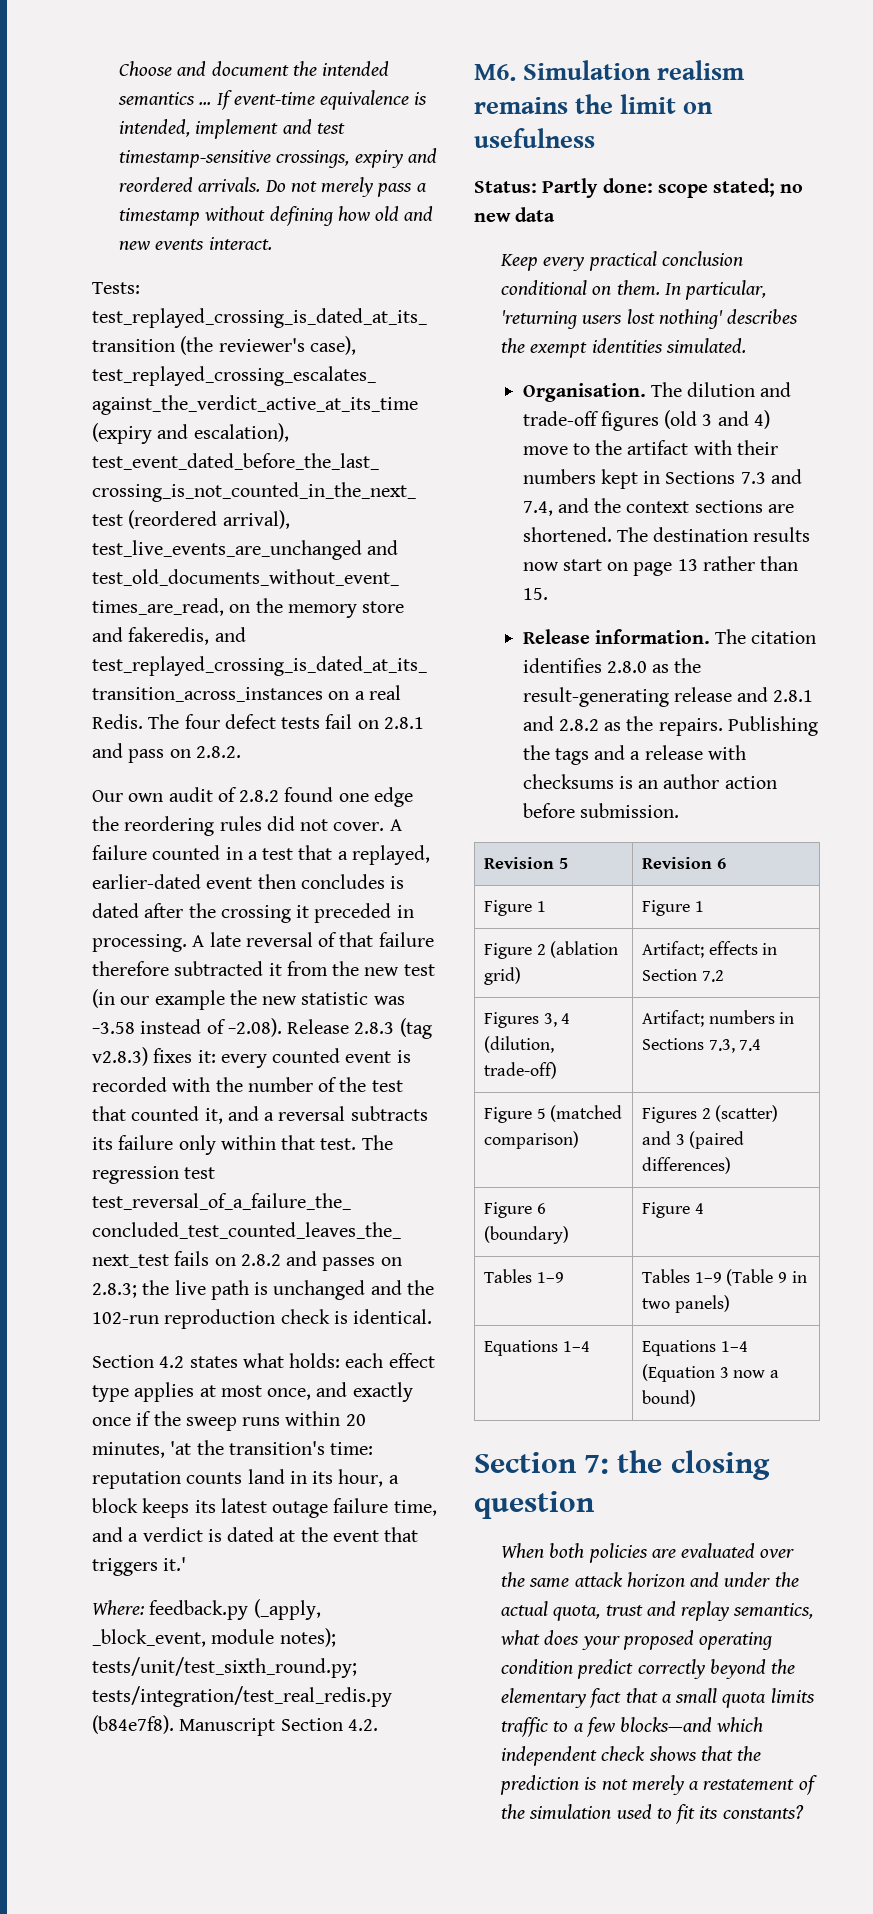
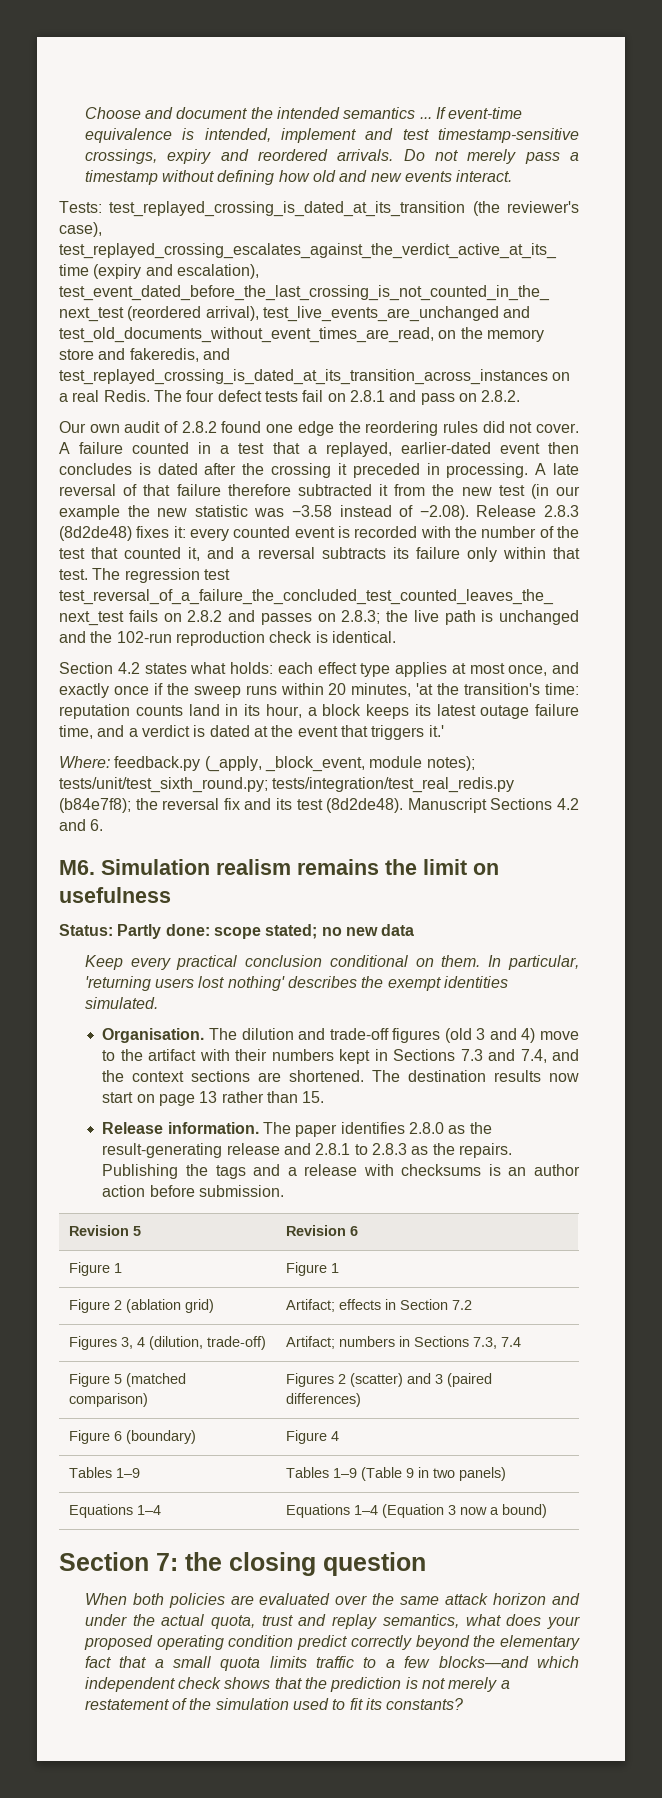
[399,1018,432,1039] [92,1047,148,1066] (tag v2.8.3) -> [59,526,132,541] (8d2de48)
[92,1715,378,1736] (b84e7f8). Manuscript Section 4.2. -> [59,798,580,813] [59,819,104,831] (b84e7f8); the reversal fix and its test (8d2de48). Manuscript Sections 4.2 and 6.
[751,631,817,644] citation -> [295,1124,338,1137] paper
[522,716,599,731] and 2.8.2 -> [354,1143,408,1155] to 2.8.3

